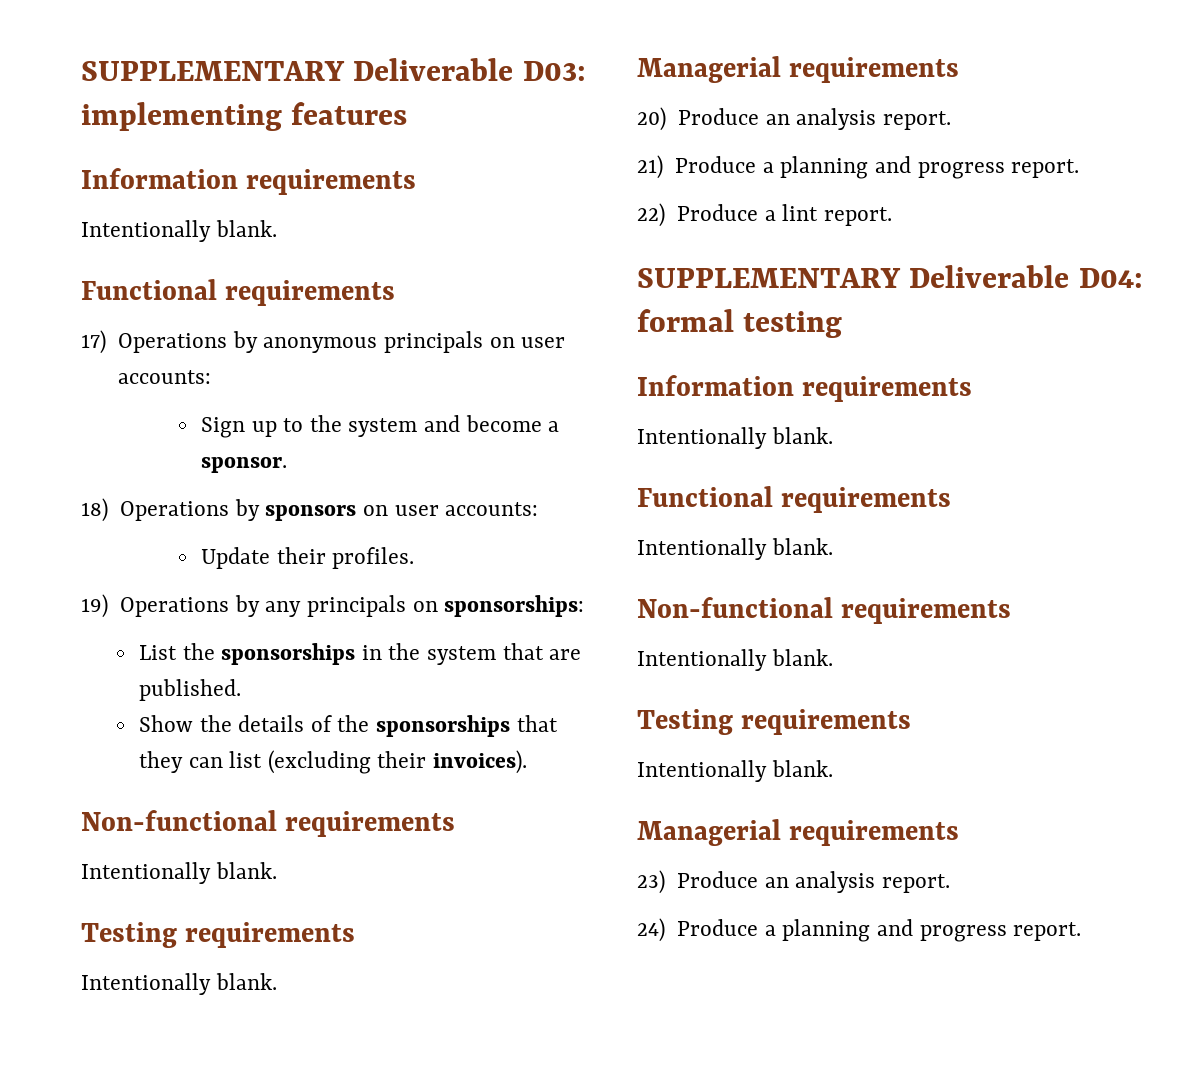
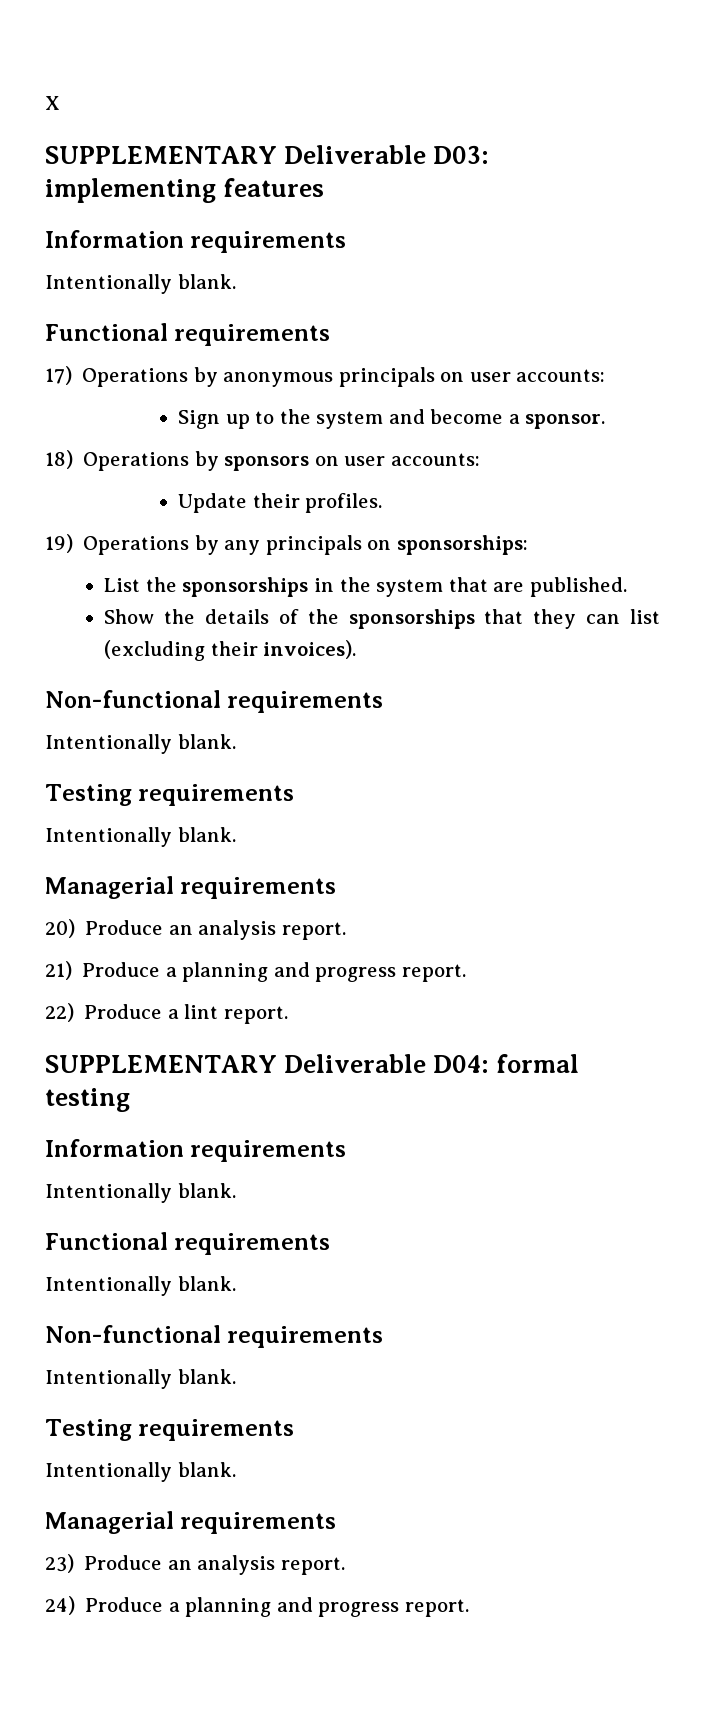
(81, 71) none -> [45,96,60,110] X //

